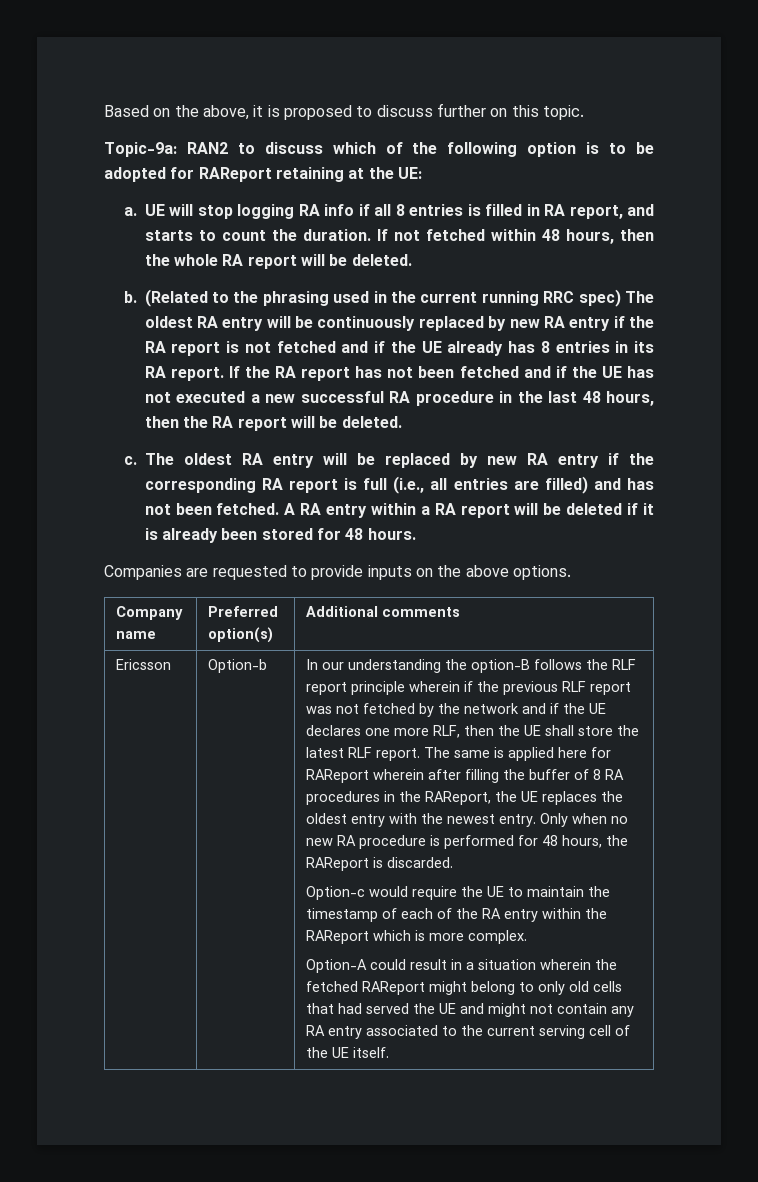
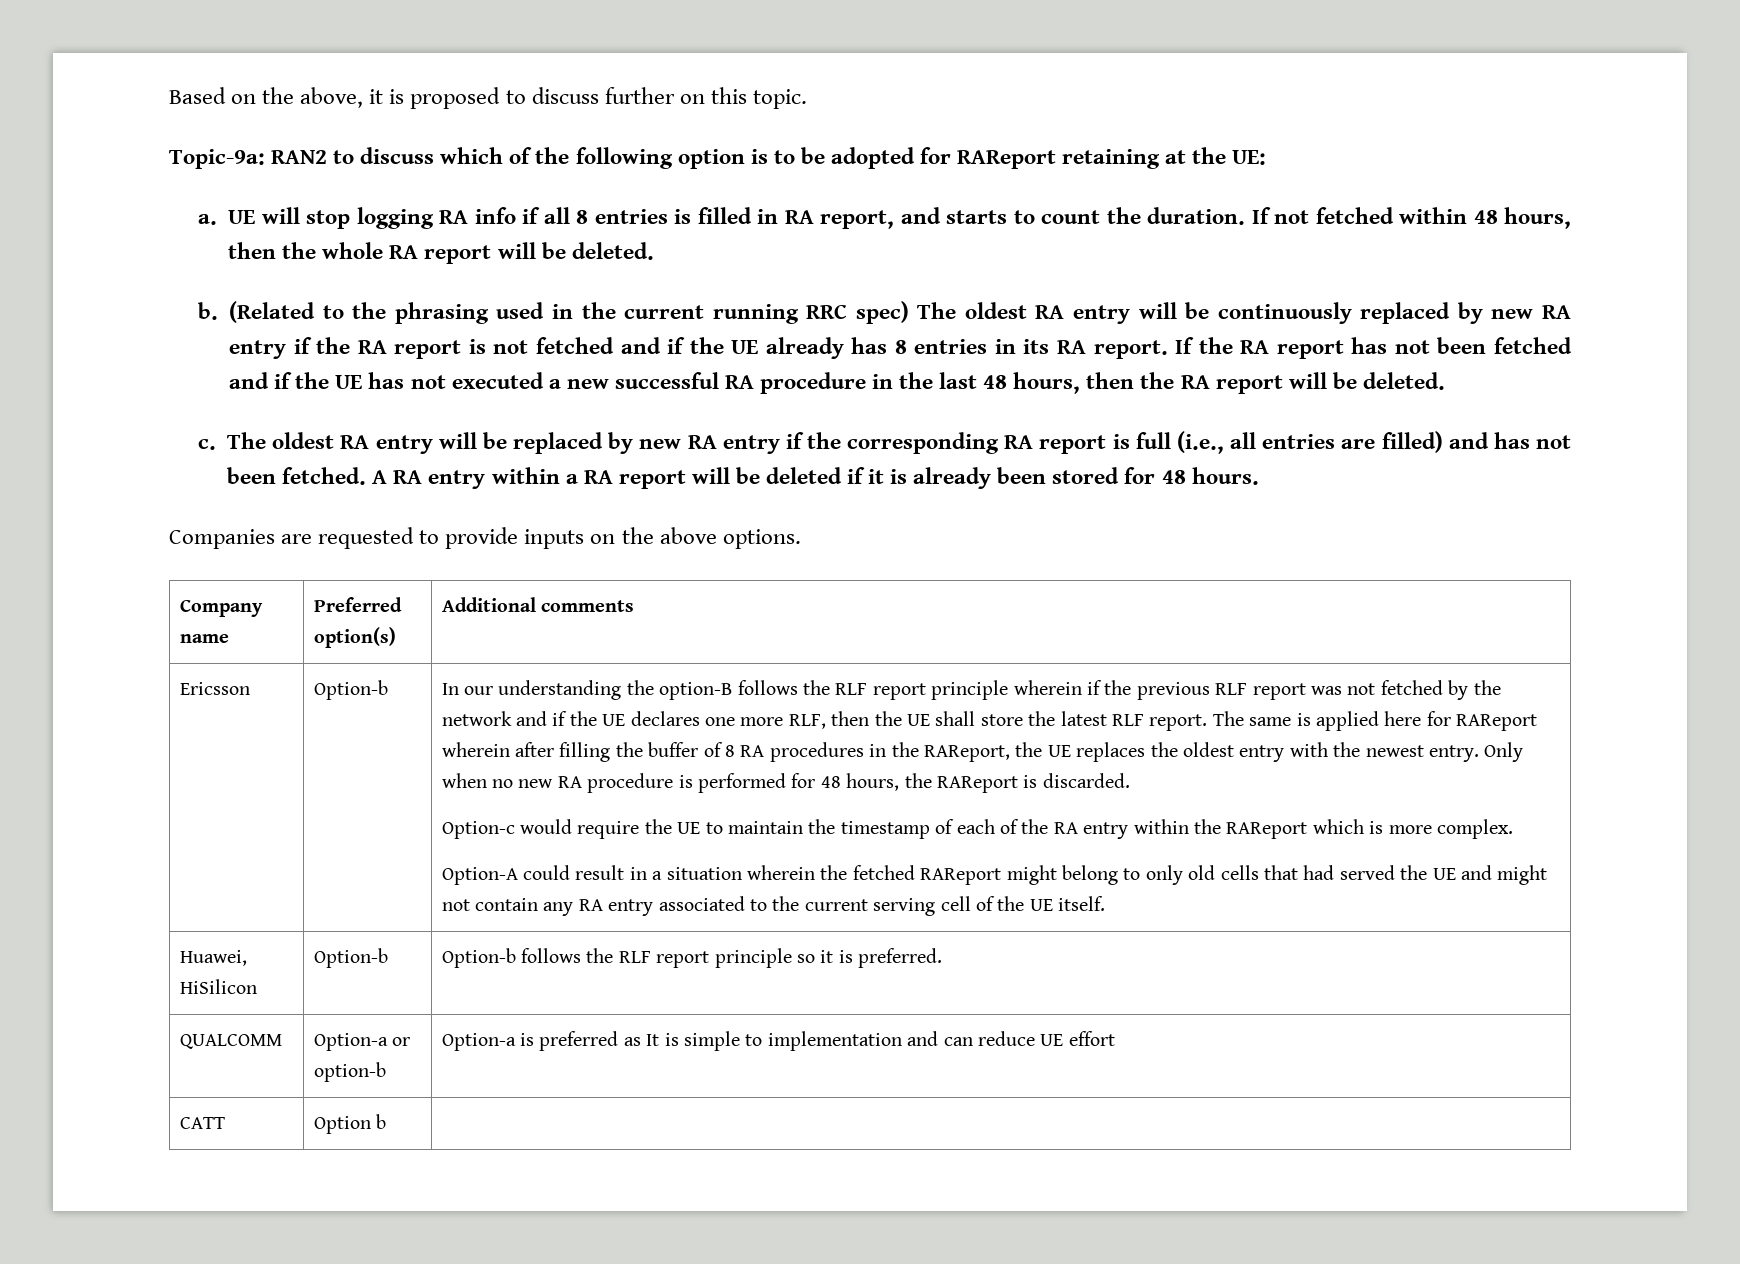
(390, 1052) none -> [179,950,247,966] [179,979,257,994] [313,948,388,968] [441,948,943,968] [179,1034,282,1049] [313,1033,411,1051] [313,1062,386,1082] [441,1031,1115,1051] [179,1117,225,1129] [313,1114,387,1134] // Huawei, HiSilicon | Option-b | Option-b follows the RLF report principle so it is preferred. // QUALCOMM | Option-a or option-b | Option-a is preferred as It is simple to implementation and can reduce UE effort // CATT | Option b |

